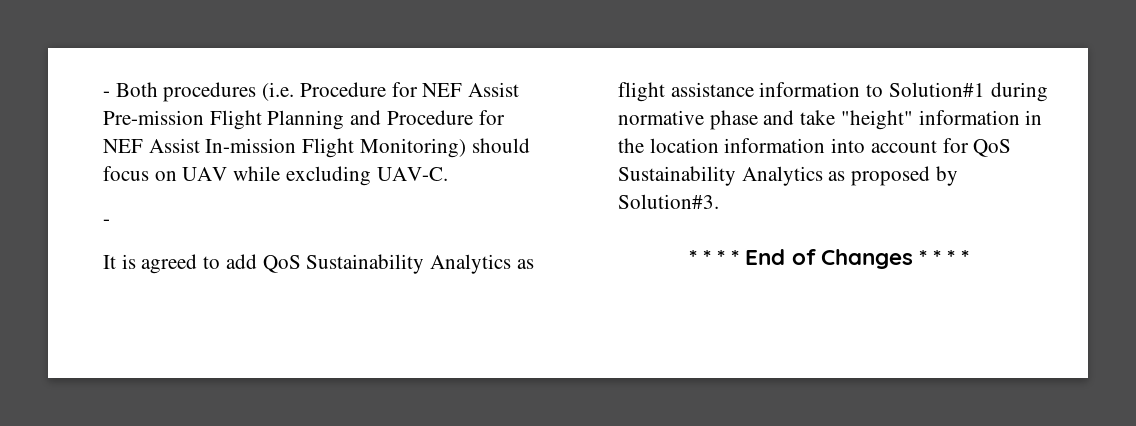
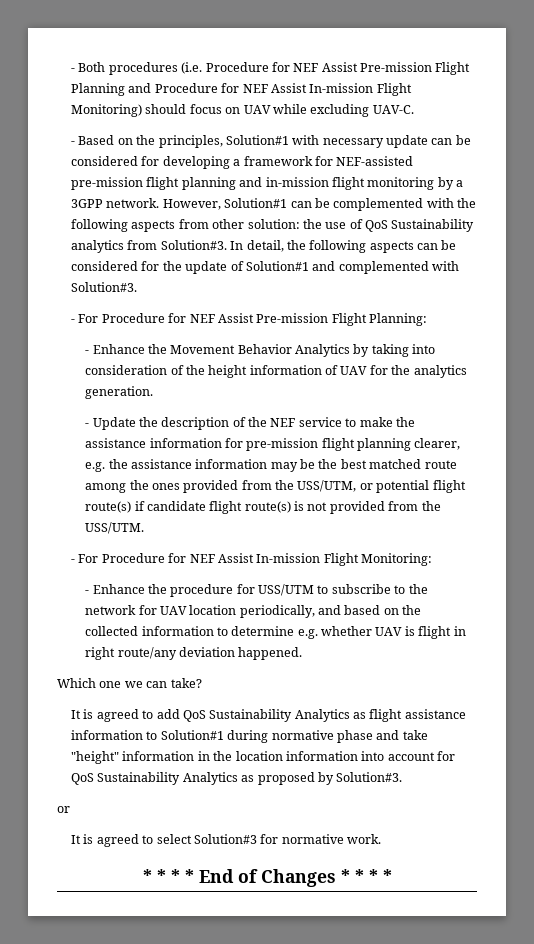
(111, 222) none -> [78,135,471,148] [71,156,414,169] [71,177,464,190] [71,198,477,211] [71,219,475,232] [71,240,457,253] [71,261,460,274] [71,282,138,292] [71,313,428,326] [85,344,436,357] [85,365,467,378] [85,386,154,399] [85,417,415,430] [85,438,461,451] [85,459,457,472] [85,480,466,493] [85,501,441,514] [85,522,145,534] [71,553,433,566] [85,584,428,597] [85,605,422,618] [85,626,466,639] [85,647,303,660] [57,678,202,688] Based on the principles, Solution#1 with necessary update can be considered for developing a framework for NEF-assisted pre-mission flight planning and in-mission flight monitoring by a 3GPP network. However, Solution#1 can be complemented with the following aspects from other solution: the use of QoS Sustainability analytics from Solution#3. In detail, the following aspects can be considered for the update of Solution#1 and complemented with Solution#3. // - For Procedure for NEF Assist Pre-mission Flight Planning: // - Enhance the Movement Behavior Analytics by taking into consideration of the height information of UAV for the analytics generation. // - Update the description of the NEF service to make the assistance information for pre-mission flight planning clearer, e.g. the assistance information may be the best matched route among the ones provided from the USS/UTM, or potential flight route(s) if candidate flight route(s) is not provided from the USS/UTM. // - For Procedure for NEF Assist In-mission Flight Monitoring: // - Enhance the procedure for USS/UTM to subscribe to the network for UAV location periodically, and based on the collected information to determine e.g. whether UAV is flight in right route/any deviation happened. // Which one we can take?
(720, 201) none -> [57,806,70,813] [71,834,382,847] // or // It is agreed to select Solution#3 for normative work.

